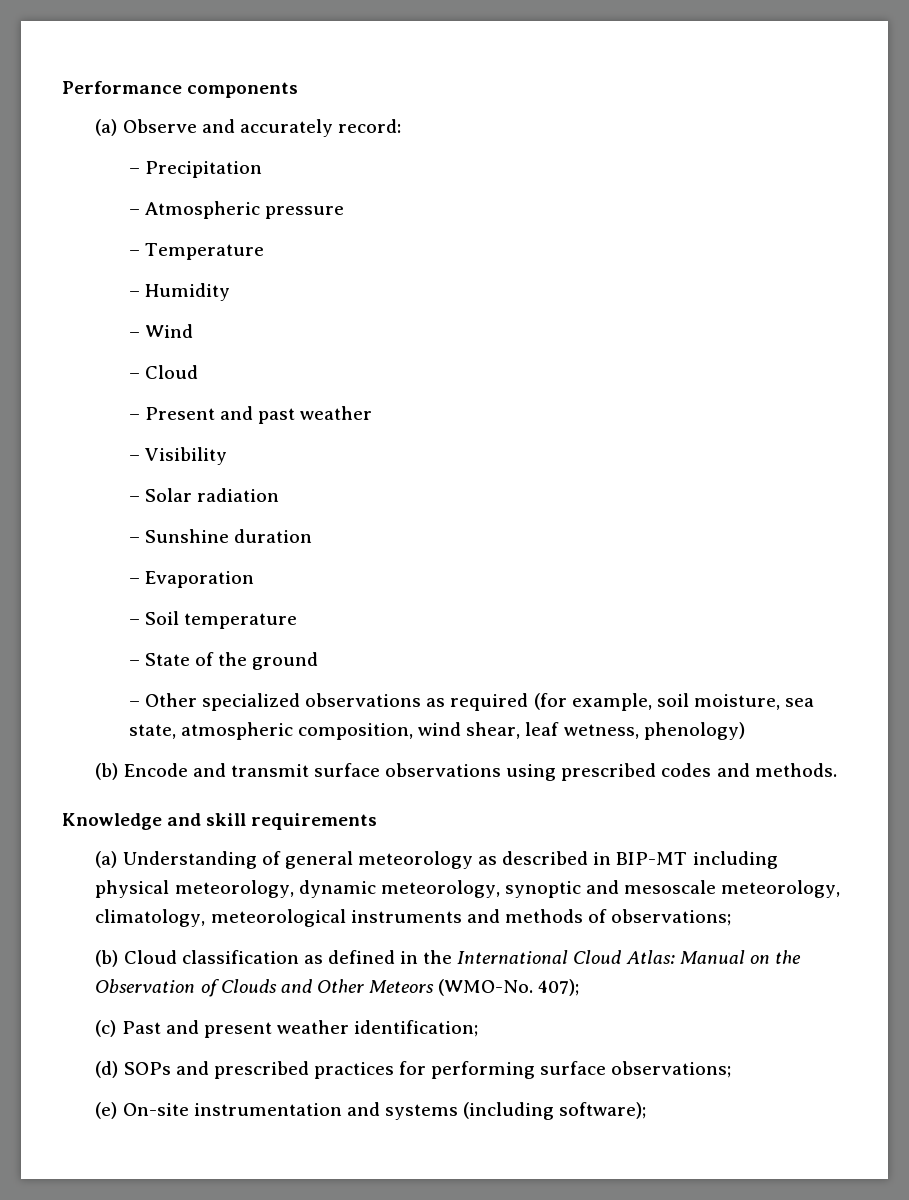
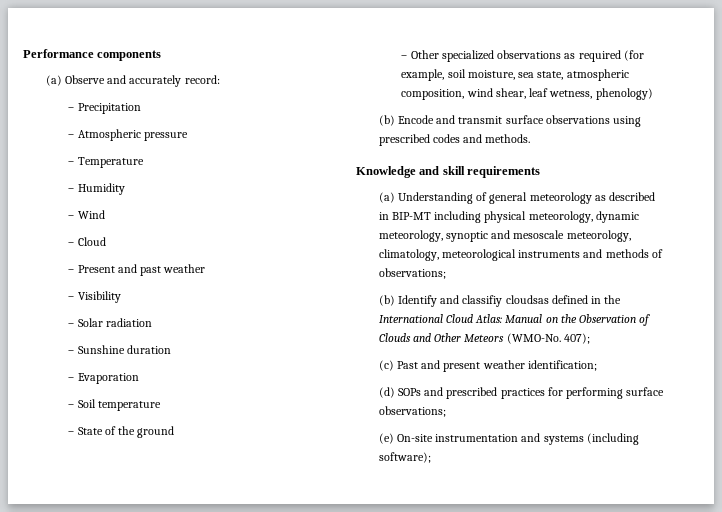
[123,950,323,964] Cloud classification as -> [397,295,549,307] Identify and classifiy cloudsas

